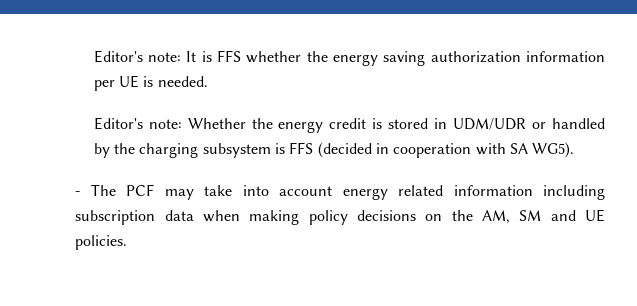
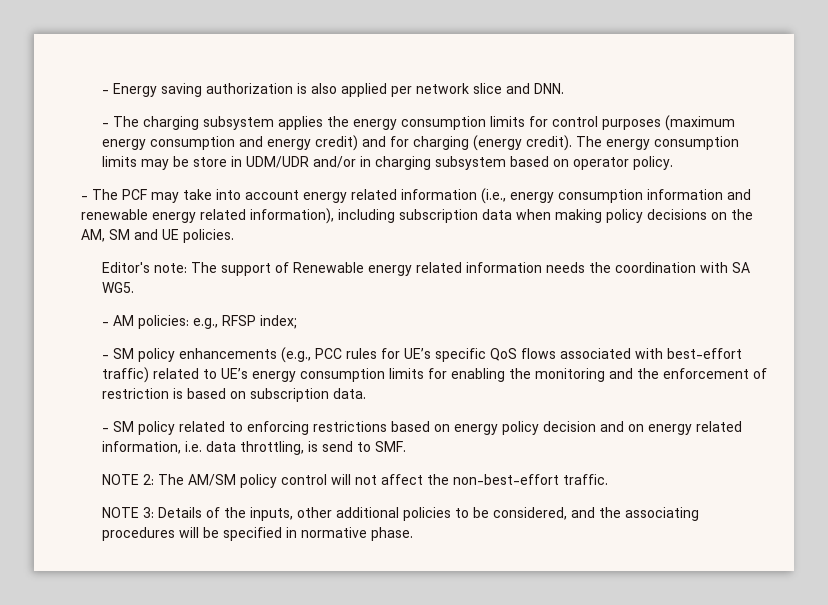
[93,50,605,66] [93,75,208,91] [93,117,605,133] [93,142,575,158] Editor's note: It is FFS whether the energy saving authorization information per UE is needed. // Editor's note: Whether the energy credit is stored in UDM/UDR or handled by the charging subsystem is FFS (decided in cooperation with SA WG5). -> [101,83,564,97] [101,115,735,131] [101,135,739,151] [101,156,673,170] - Energy saving authorization is also applied per network slice and DNN. // - The charging subsystem applies the energy consumption limits for control purposes (maximum energy consumption and energy credit) and for charging (energy credit). The energy consumption limits may be store in UDM/UDR and/or in charging subsystem based on operator policy.
(533, 190) none -> [480,188,751,204] [80,208,334,224] (i.e., energy consumption information and renewable energy related information),
(128, 242) none -> [101,262,750,276] [101,282,134,293] [101,315,297,329] [101,347,742,363] [101,367,767,383] [101,388,366,402] [101,421,742,435] [101,441,406,455] [101,474,608,488] [101,507,699,521] [101,527,413,541] // Editor's note: The support of Renewable energy related information needs the coordination with SA WG5. // - AM policies: e.g., RFSP index; // - SM policy enhancements (e.g., PCC rules for UE’s specific QoS flows associated with best-effort traffic) related to UE’s energy consumption limits for enabling the monitoring and the enforcement of restriction is based on subscription data. // - SM policy related to enforcing restrictions based on energy policy decision and on energy related information, i.e. data throttling, is send to SMF. // NOTE 2: The AM/SM policy control will not affect the non-best-effort traffic. // NOTE 3: Details of the inputs, other additional policies to be considered, and the associating procedures will be specified in normative phase.

